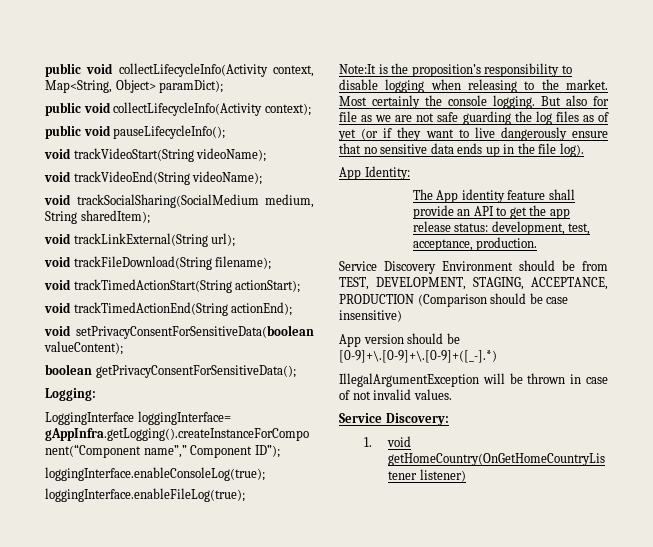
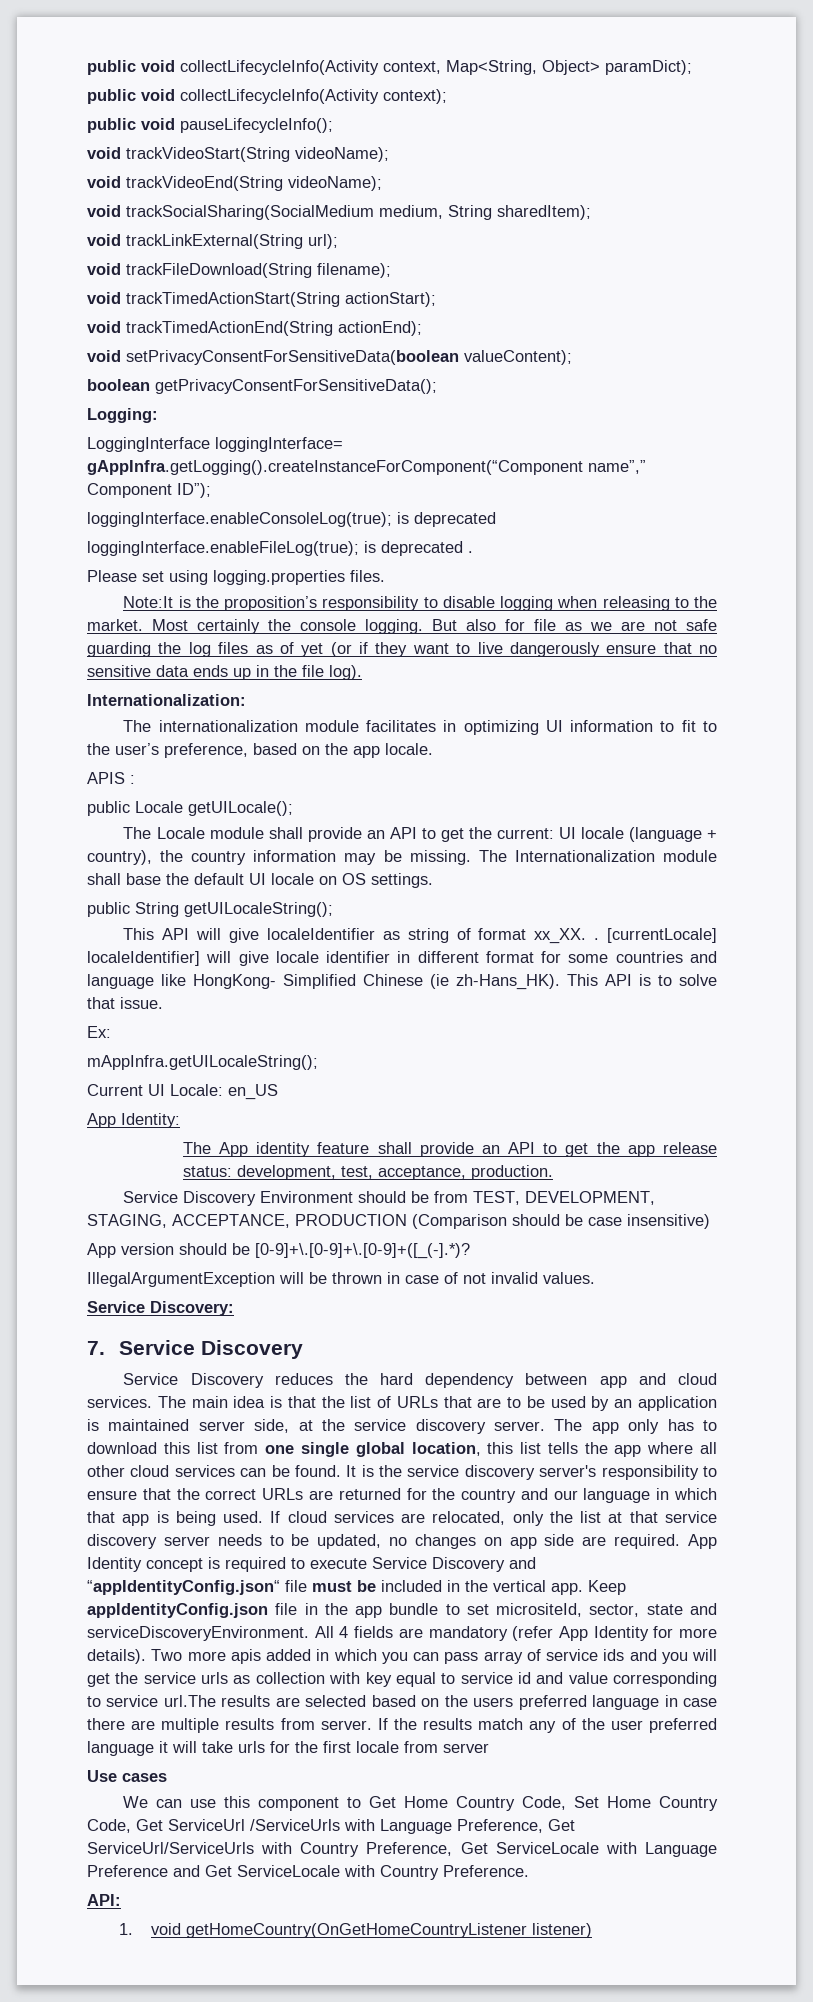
(265, 474) none -> [397,512,496,527] is deprecated
(245, 495) none -> [364,541,473,556] [87,570,385,585] is deprecated . // Please set using logging.properties files.
(584, 150) none -> [87,694,246,706] [123,720,717,735] [87,743,433,758] [87,772,135,784] [87,801,293,816] [123,827,718,842] [87,850,717,865] [87,873,433,888] [87,902,333,917] [123,928,717,944] [87,951,717,966] [87,974,717,990] [87,997,163,1009] [87,1026,111,1038] [87,1055,318,1070] [87,1084,278,1100] // Internationalization: // The internationalization module facilitates in optimizing UI information to fit to the user’s preference, based on the app locale. // APIS : // public Locale getUILocale(); // The Locale module shall provide an API to get the current: UI locale (language + country), the country information may be missing. The Internationalization module shall base the default UI locale on OS settings. // public String getUILocaleString(); // This API will give localeIdentifier as string of format xx_XX. . [currentLocale] localeIdentifier] will give locale identifier in different format for some countries and language like HongKong- Simplified Chinese (ie zh-Hans_HK). This API is to solve that issue. // Ex: // mAppInfra.getUILocaleString(); // Current UI Locale: en_US
[339,350,497,363] [0-9]+\.[0-9]+\.[0-9]+([_-].*) -> [255,1243,470,1259] [0-9]+\.[0-9]+\.[0-9]+([_(-].*)?
(449, 419) none -> [87,1340,303,1359] [123,1373,717,1388] [87,1396,717,1411] [87,1419,717,1434] [87,1442,718,1457] [87,1465,717,1480] [87,1488,717,1503] [87,1511,717,1526] [87,1534,717,1549] [87,1557,536,1572] [87,1580,626,1595] [87,1603,717,1618] [87,1626,717,1641] [87,1649,717,1664] [87,1672,717,1687] [87,1695,717,1710] [87,1718,717,1733] [87,1741,489,1756] [87,1770,167,1782] [123,1796,718,1811] [87,1819,575,1834] [87,1842,717,1857] [87,1865,529,1880] [87,1894,121,1906] // 7. Service Discovery // Service Discovery reduces the hard dependency between app and cloud services. The main idea is that the list of URLs that are to be used by an application is maintained server side, at the service discovery server. The app only has to download this list from one single global location, this list tells the app where all other cloud services can be found. It is the service discovery server's responsibility to ensure that the correct URLs are returned for the country and our language in which that app is being used. If cloud services are relocated, only the list at that service discovery server needs to be updated, no changes on app side are required. App Identity concept is required to execute Service Discovery and “appIdentityConfig.json“ file must be included in the vertical app. Keep appIdentityConfig.json file in the app bundle to set micrositeId, sector, state and serviceDiscoveryEnvironment. All 4 fields are mandatory (refer App Identity for more details). Two more apis added in which you can pass array of service ids and you will get the service urls as collection with key equal to service id and value corresponding to service url.The results are selected based on the users preferred language in case there are multiple results from server. If the results match any of the user preferred language it will take urls for the first locale from server // Use cases // We can use this component to Get Home Country Code, Set Home Country Code, Get ServiceUrl /ServiceUrls with Language Preference, Get ServiceUrl/ServiceUrls with Country Preference, Get ServiceLocale with Language Preference and Get ServiceLocale with Country Preference. // API:

